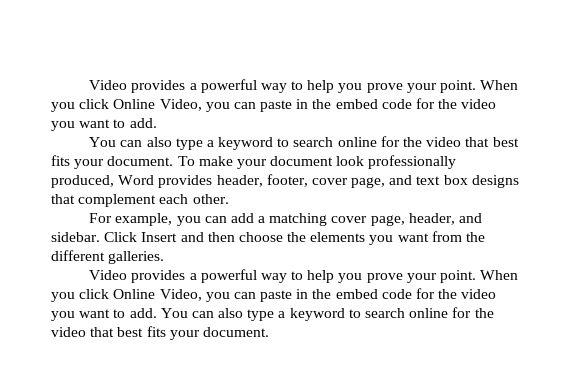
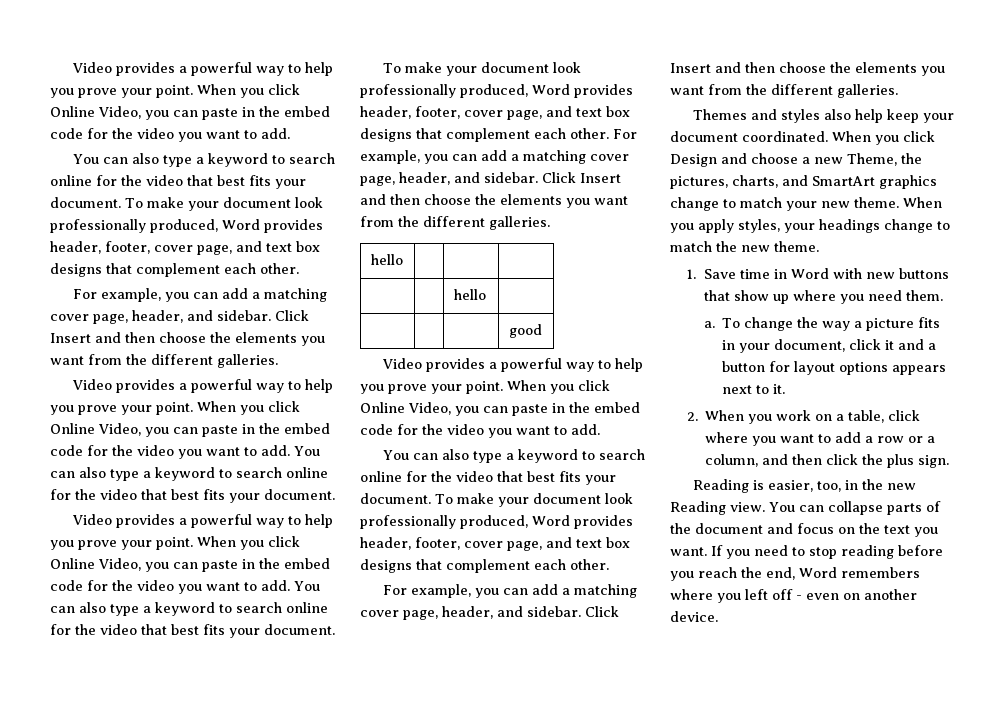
(269, 332) none -> [72,514,334,528] [50,536,300,550] [50,558,330,572] [50,580,320,594] [50,602,328,616] [50,624,335,638] [383,62,582,76] [360,84,633,98] [360,106,630,120] [360,128,637,142] [360,150,629,164] [360,172,621,186] [360,194,628,208] [360,216,550,230] [370,254,403,265] [453,289,486,300] [508,324,542,338] [382,358,644,372] [360,380,610,394] [360,402,640,416] [360,424,600,438] [383,449,646,463] [360,471,616,485] [360,493,633,507] [360,515,633,529] [360,537,630,551] [360,559,609,573] [383,584,638,598] [360,606,619,620] [670,62,945,76] [670,84,898,98] [693,109,955,123] [670,131,935,145] [670,153,922,167] [670,175,937,189] [670,197,942,211] [670,219,950,233] [670,241,819,252] [686,268,949,279] [703,290,943,304] [703,317,941,331] [722,339,937,353] [722,361,947,375] [722,384,786,394] [686,410,921,424] [705,432,936,446] [705,454,950,468] [693,479,917,493] [670,501,941,515] [670,523,938,537] [670,545,943,559] [670,567,920,581] [670,589,917,603] [670,611,718,622] // Video provides a powerful way to help you prove your point. When you click Online Video, you can paste in the embed code for the video you want to add. You can also type a keyword to search online for the video that best fits your document. // To make your document look professionally produced, Word provides header, footer, cover page, and text box designs that complement each other. For example, you can add a matching cover page, header, and sidebar. Click Insert and then choose the elements you want from the different galleries. // hello | | | // | | hello | // | | | good // Video provides a powerful way to help you prove your point. When you click Online Video, you can paste in the embed code for the video you want to add. // You can also type a keyword to search online for the video that best fits your document. To make your document look professionally produced, Word provides header, footer, cover page, and text box designs that complement each other. // For example, you can add a matching cover page, header, and sidebar. Click Insert and then choose the elements you want from the different galleries. // Themes and styles also help keep your document coordinated. When you click Design and choose a new Theme, the pictures, charts, and SmartArt graphics change to match your new theme. When you apply styles, your headings change to match the new theme. // 1. Save time in Word with new buttons that show up where you need them. // a. To change the way a picture fits in your document, click it and a button for layout options appears next to it. // 2. When you work on a table, click where you want to add a row or a column, and then click the plus sign. // Reading is easier, too, in the new Reading view. You can collapse parts of the document and focus on the text you want. If you need to stop reading before you reach the end, Word remembers where you left off - even on another device.

